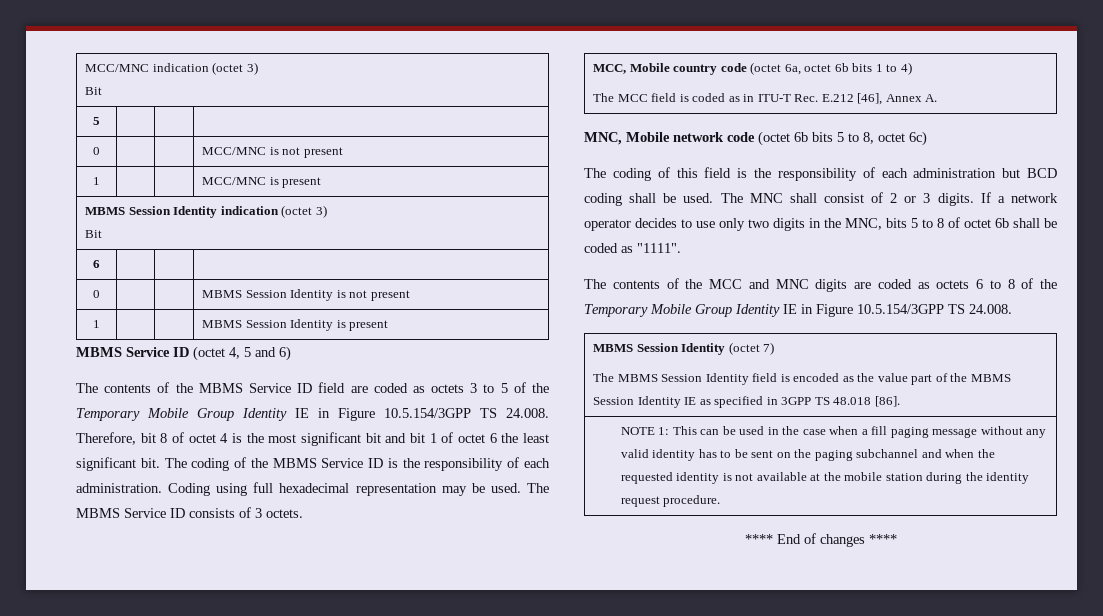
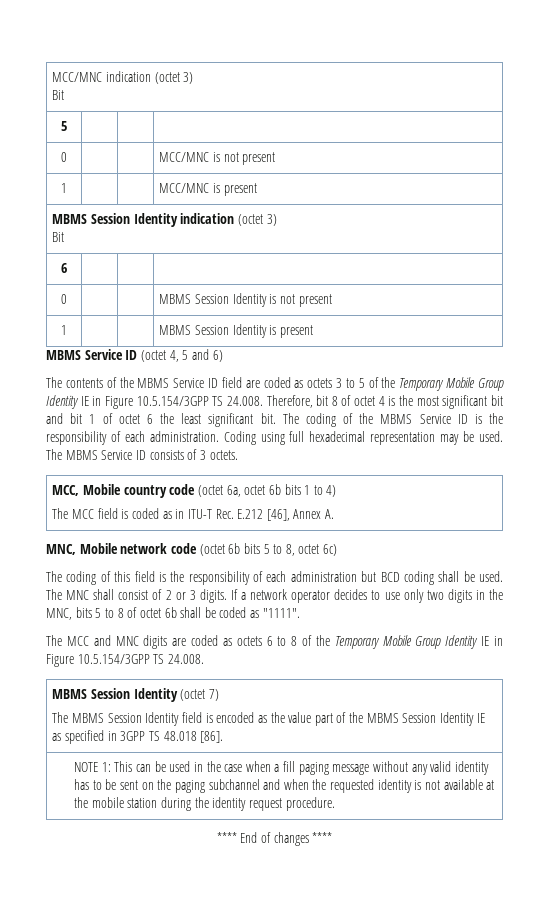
[612,278,703,289] contents of the -> (62, 640) none

